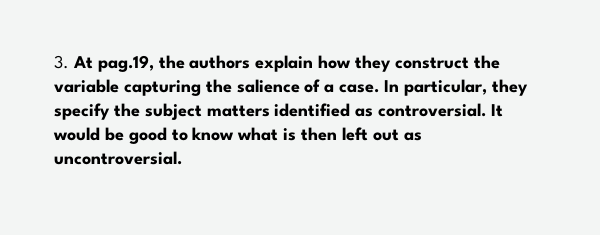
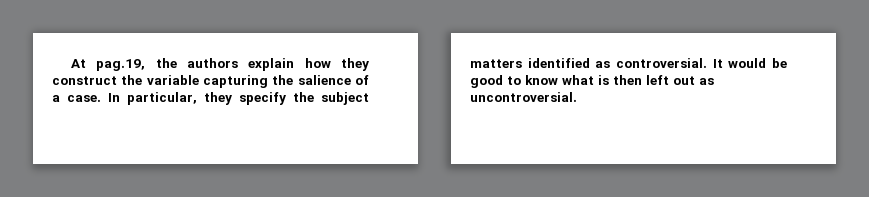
[54,55,69,69] 3. -> (70, 63) none

